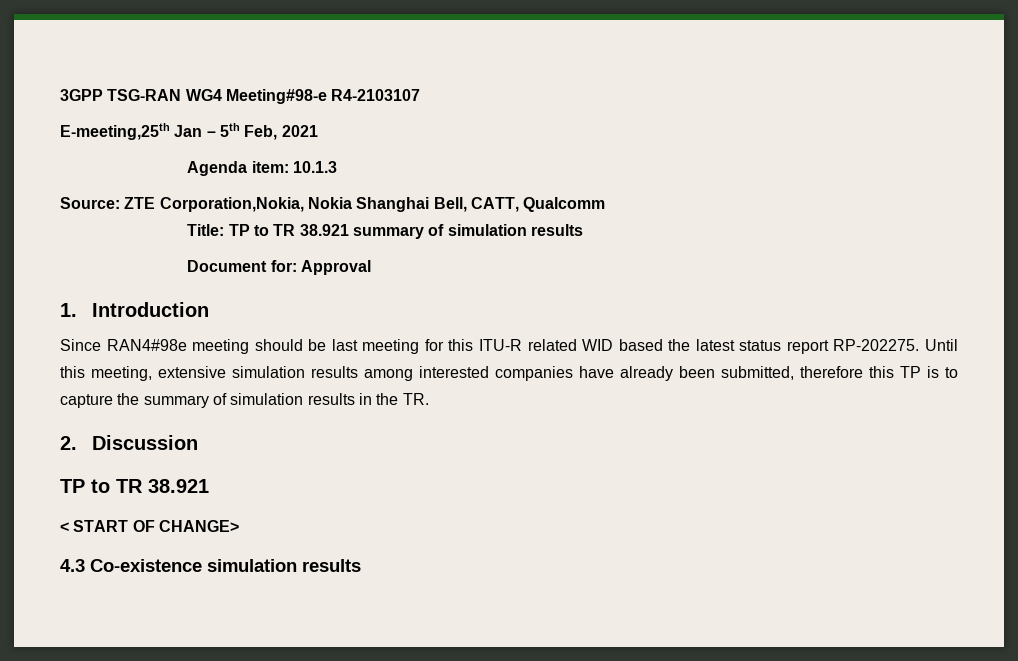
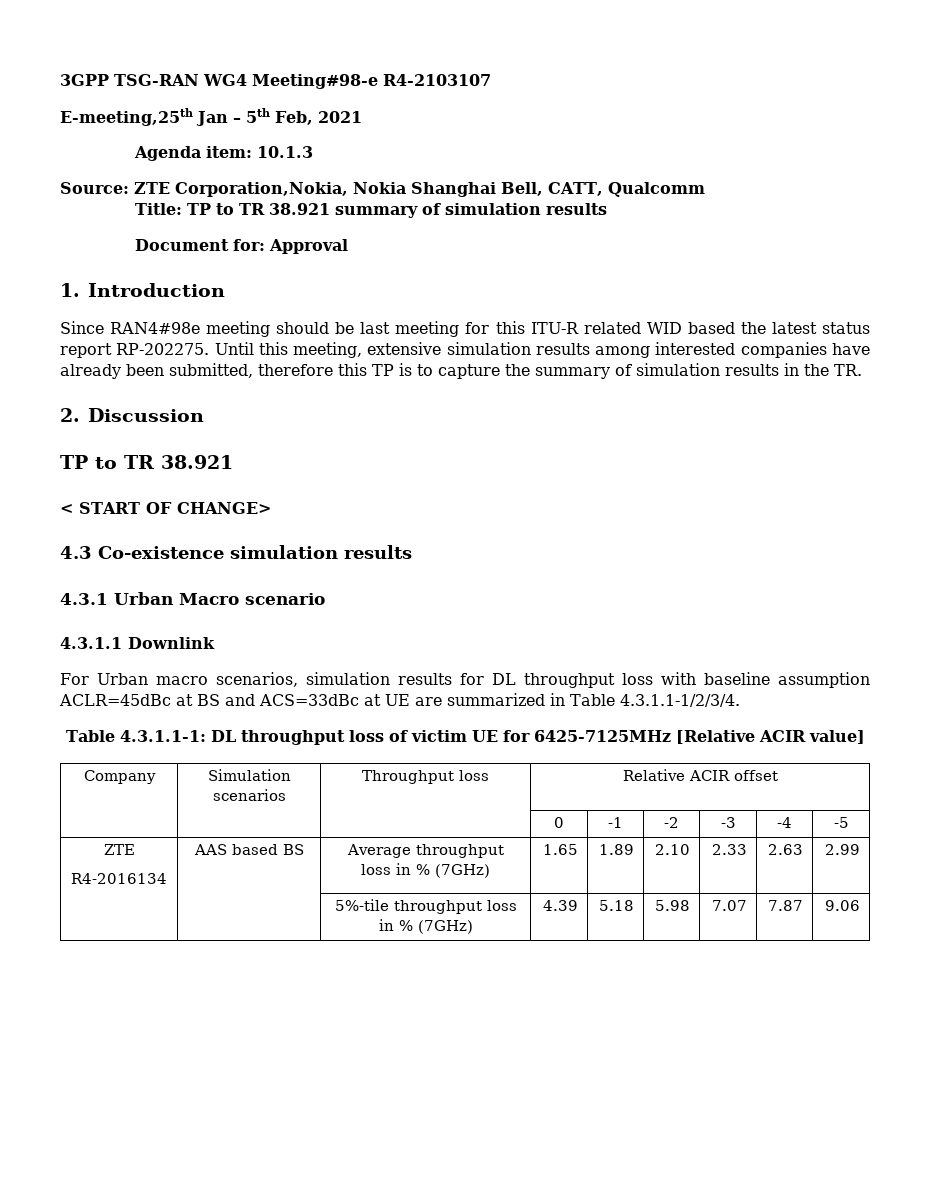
(361, 565) none -> [60,592,325,605] [60,637,215,649] [60,672,871,688] [59,693,740,707] [65,730,865,745] [83,770,156,784] [207,769,291,781] [212,789,286,801] [362,770,489,784] [622,769,778,781] [554,817,564,828] [608,817,623,828] [664,817,679,828] [720,817,736,828] [777,817,792,828] [833,817,849,828] [103,844,135,855] [71,873,167,884] [193,844,304,855] [346,844,504,858] [361,863,490,878] [542,844,578,855] [598,844,634,855] [654,844,690,855] [711,844,747,855] [767,844,803,855] [824,844,860,855] [334,899,517,914] [378,919,473,934] [542,900,578,911] [598,900,634,911] [654,900,690,911] [711,900,747,911] [767,900,803,911] [824,900,860,911] // 4.3.1 Urban Macro scenario // 4.3.1.1 Downlink // For Urban macro scenarios, simulation results for DL throughput loss with baseline assumption ACLR=45dBc at BS and ACS=33dBc at UE are summarized in Table 4.3.1.1-1/2/3/4. // Table 4.3.1.1-1: DL throughput loss of victim UE for 6425-7125MHz [Relative ACIR value] // Company | Simulation scenarios | Throughput loss | Relative ACIR offset // | | | 0 | -1 | -2 | -3 | -4 | -5 // ZTE // R4-2016134 | AAS based BS | Average throughput loss in % (7GHz) | 1.65 | 1.89 | 2.10 | 2.33 | 2.63 | 2.99 // | | 5%-tile throughput loss in % (7GHz) | 4.39 | 5.18 | 5.98 | 7.07 | 7.87 | 9.06

